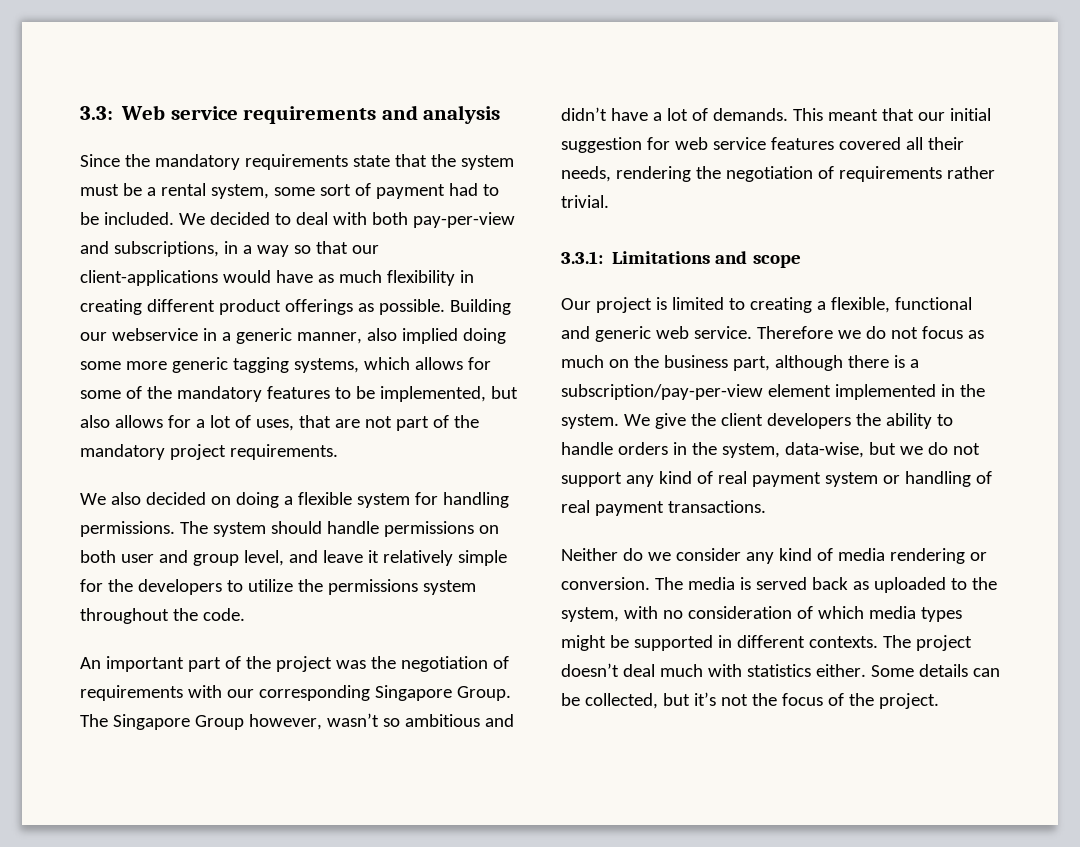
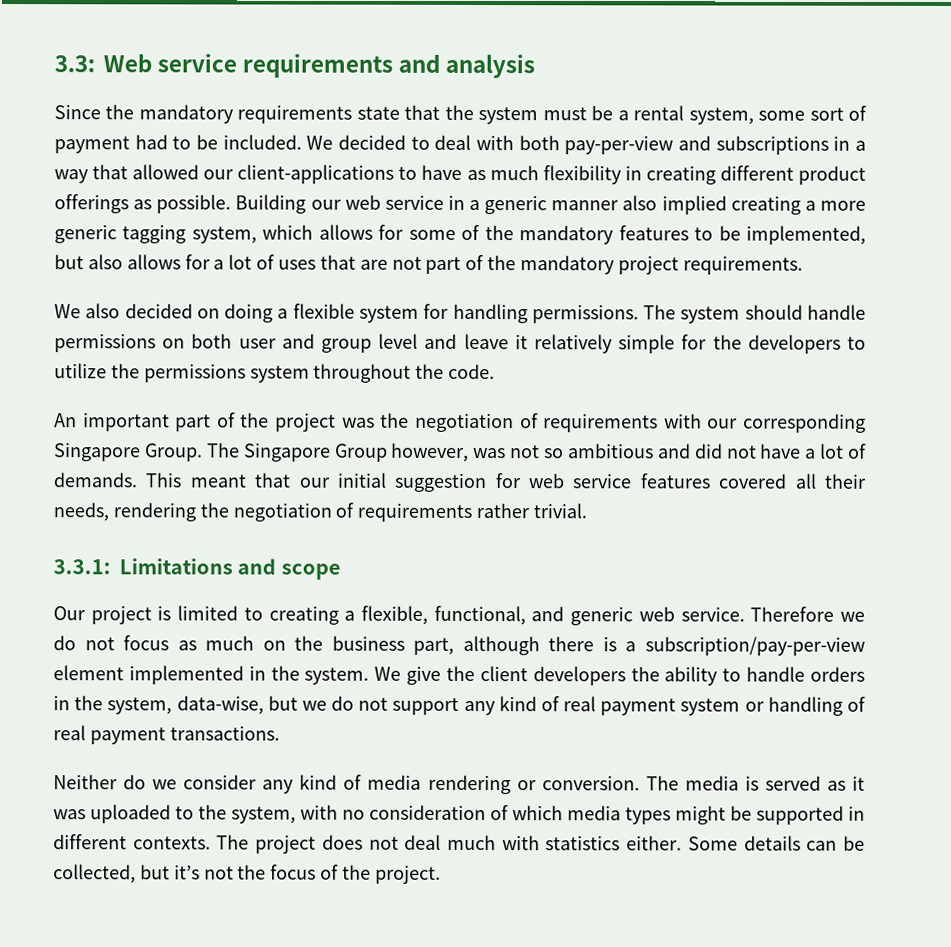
[113,241,219,257] subscriptions, -> [715,135,829,155] subscriptions
[293,241,348,254] so that -> [92,164,200,180] that allowed
[222,270,271,283] would -> [398,166,418,180] to
[111,328,198,341] webservice -> [344,194,444,210] web service
[296,332,362,344] manner, -> [551,200,620,211] manner
[462,328,506,344] [80,361,121,370] doing some -> [730,195,816,215] creating a
[293,358,359,373] systems, -> [191,226,257,244] system,
[255,419,294,431] uses, -> [278,259,317,270] uses
[243,550,284,566] level, -> [378,333,419,349] level
[326,713,379,727] wasn’t -> [473,445,541,459] was not
[561,107,607,121] didn’t -> [694,443,757,459] did not
[894,297,972,310] functional -> [433,605,526,626] functional,
[811,577,869,590] back as -> [826,775,865,791] [53,809,86,820] as it was
[561,663,619,677] doesn’t -> [321,834,399,850] does not

